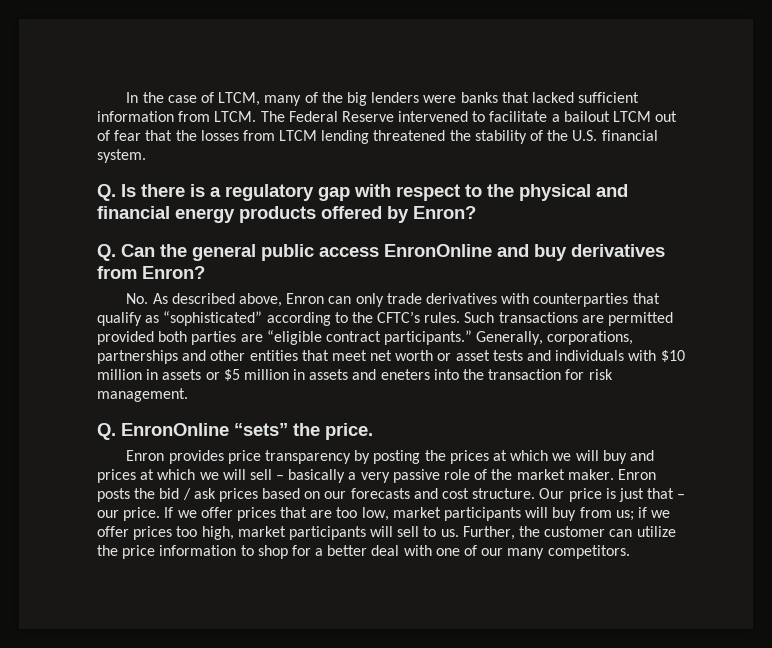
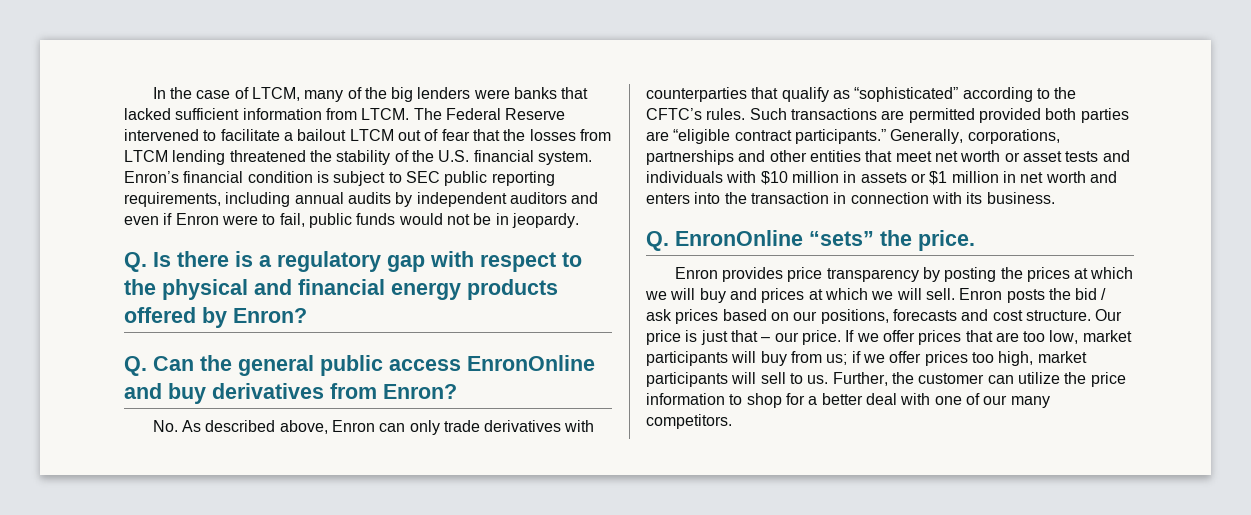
(146, 156) none -> [124,171,555,186] [124,192,599,207] [124,213,579,228] Enron’s financial condition is subject to SEC public reporting requirements, including annual audits by independent auditors and even if Enron were to fail, public funds would not be in jeopardy.
[223,369,613,381] [97,388,188,402] $5 million in assets and eneters into the transaction for risk management. -> [929,171,1117,185] [646,192,1055,204] $1 million in net worth and enters into the transaction in connection with its business.
[249,469,614,483] sell – basically a very passive role of the market maker. -> [925,288,955,300] sell.
(347, 495) none -> [820,309,889,324] positions,

